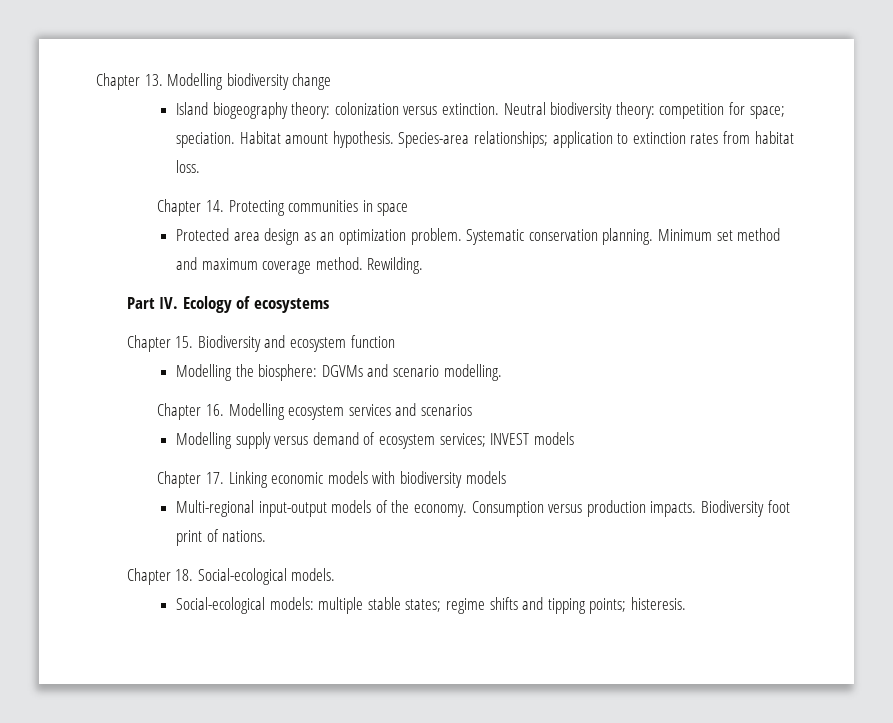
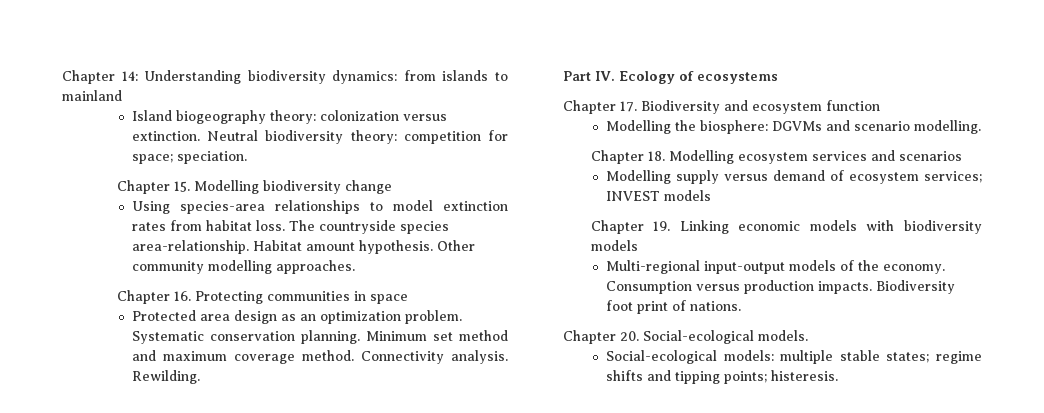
[96,73,332,90] Chapter 13. Modelling biodiversity change -> [62,70,508,84] [62,90,122,101] Chapter 14: Understanding biodiversity dynamics: from islands to mainland
[239,131,629,148] Habitat amount hypothesis. Species-area relationships; application to -> [116,180,392,194] [131,200,433,214] // Chapter 15. Modelling biodiversity change // Using species-area relationships to model
[157,199,225,216] // Chapter 14. -> [288,220,449,234] [131,240,475,254] [131,260,355,274] [116,290,191,304] The countryside species area-relationship. Habitat amount hypothesis. Other community modelling approaches. // Chapter 16.
(363, 263) none -> [360,350,509,364] Connectivity analysis.
[175,336,194,348] 15. -> [620,101,638,112] 17.
[206,404,225,416] 16. -> [647,151,665,161] 18.
[206,472,225,484] 17. -> [653,221,671,231] 19.
[175,569,194,581] 18. -> [620,331,640,341] 20.

